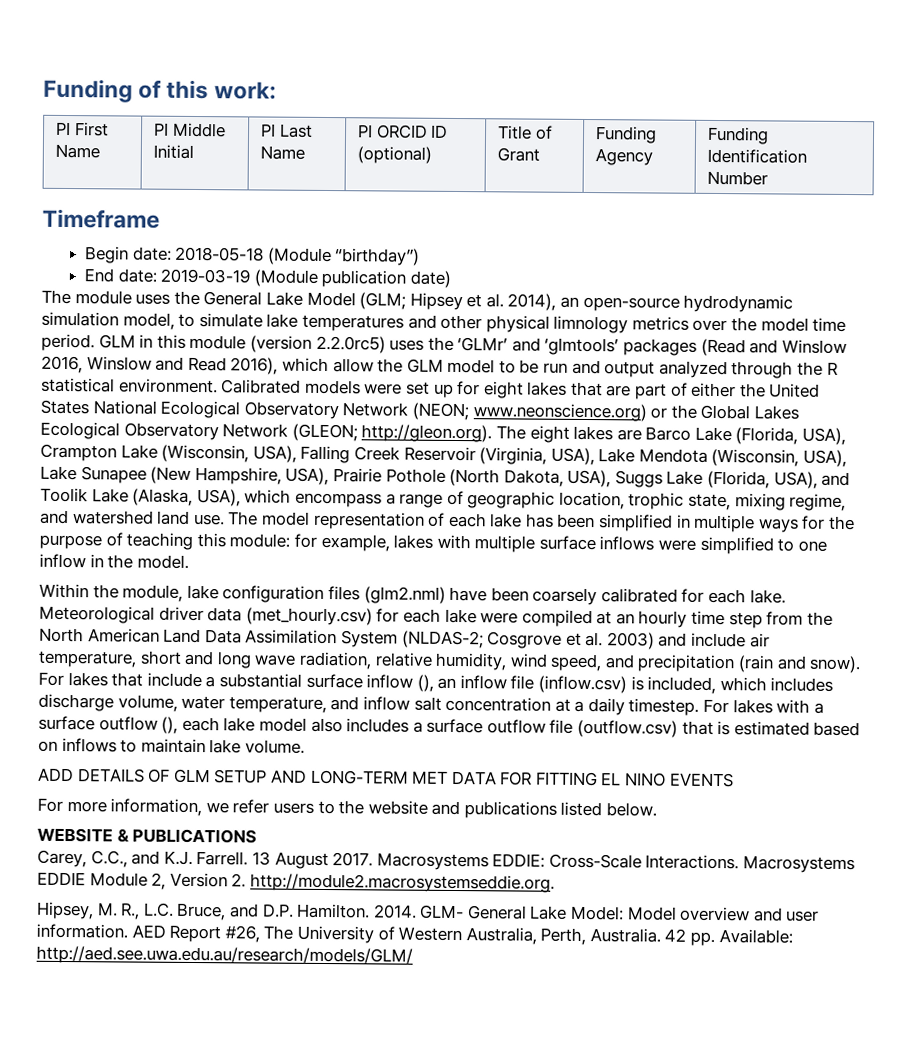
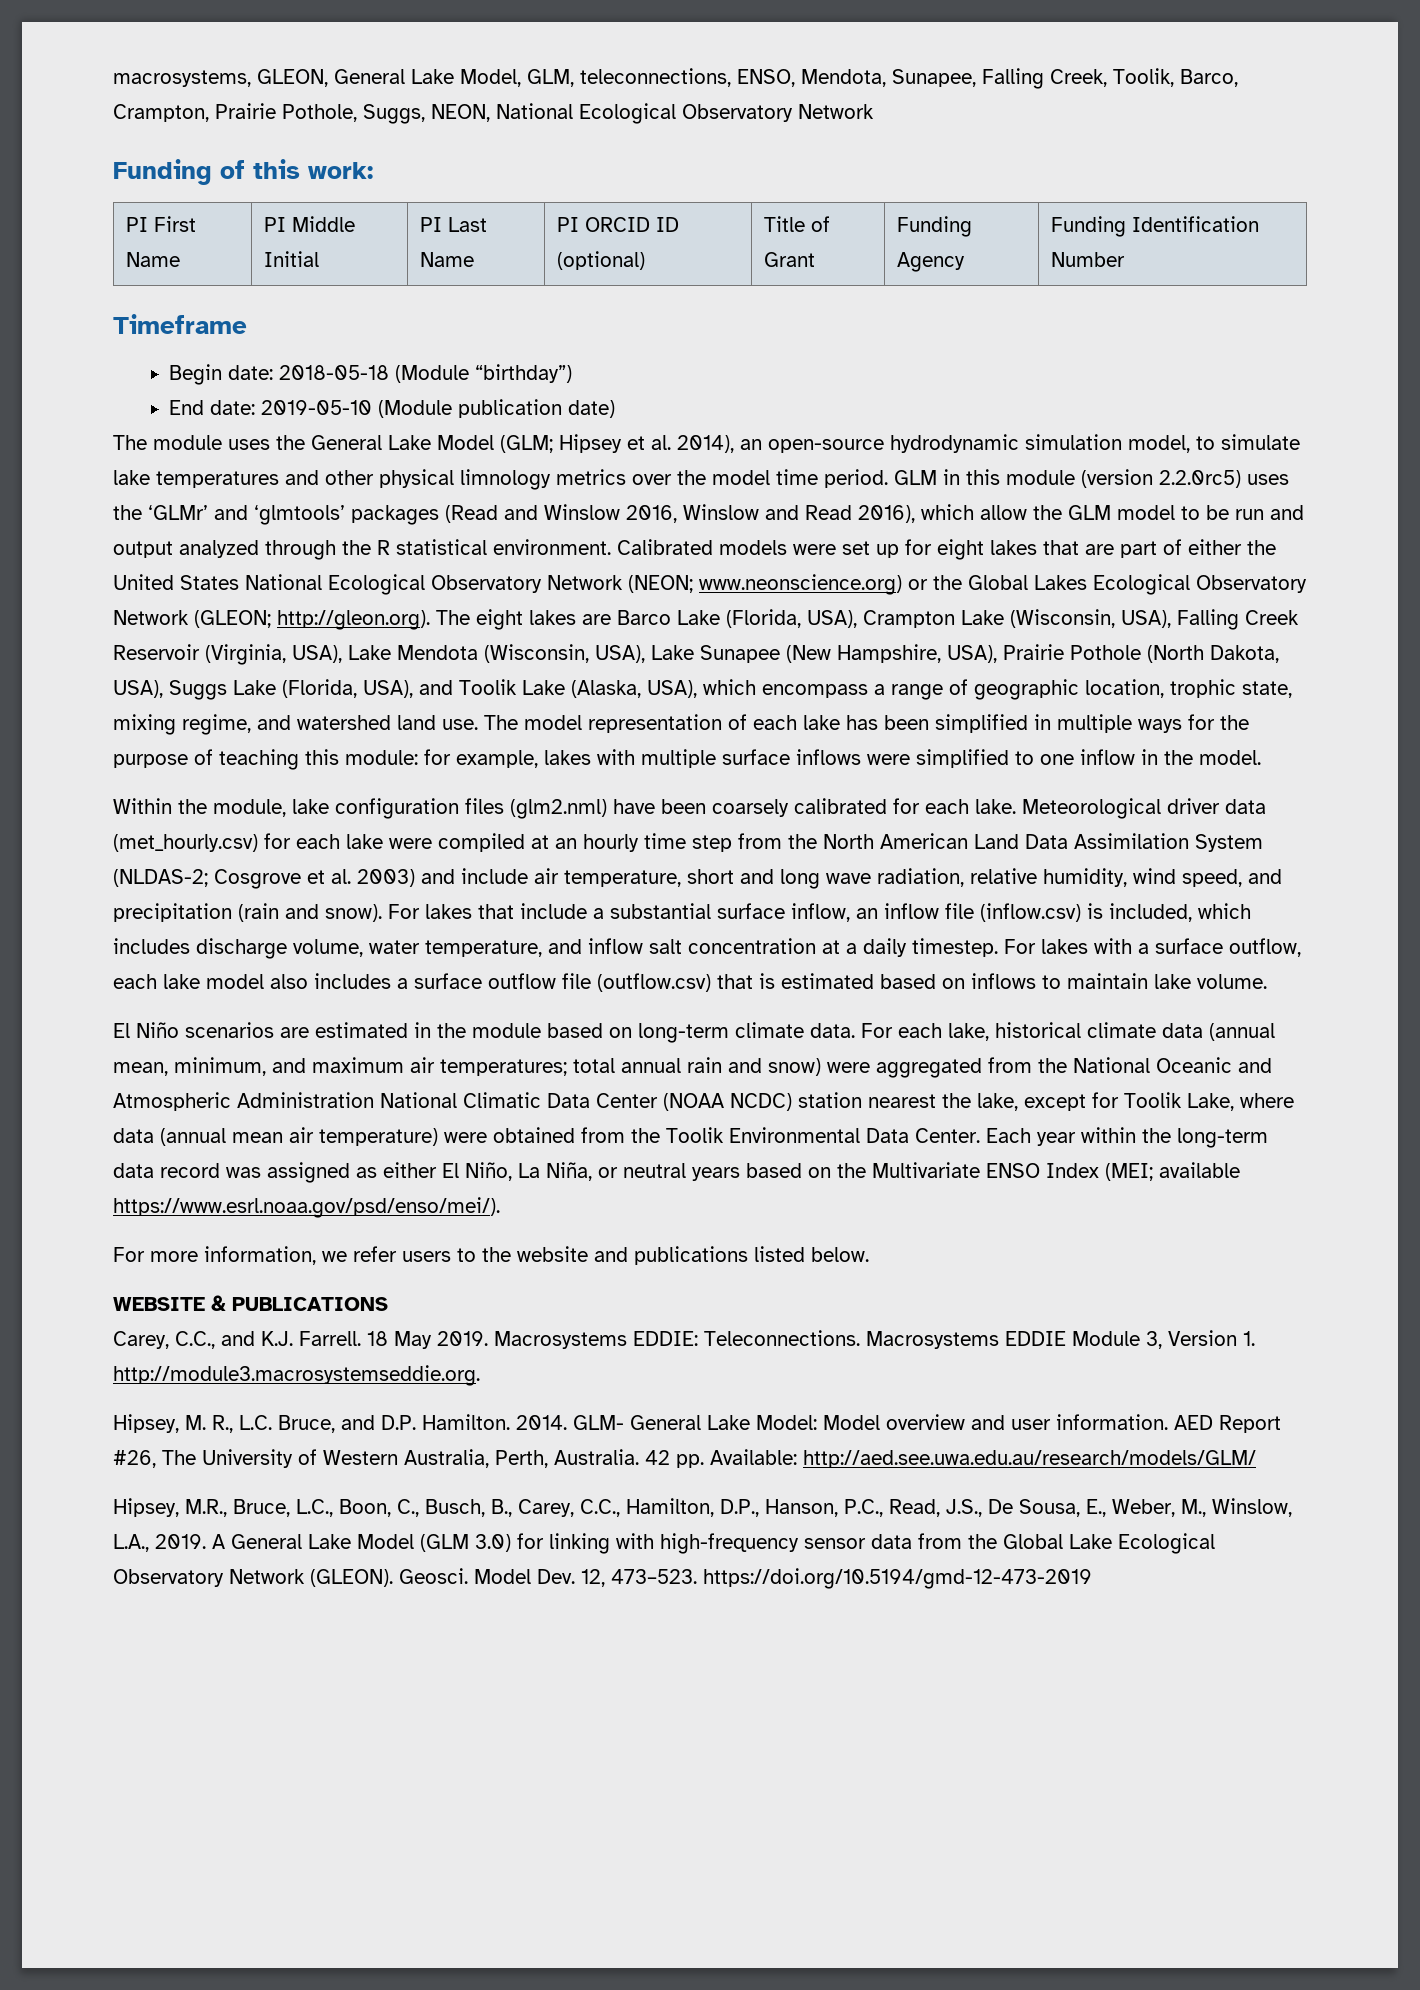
(43, 90) none -> [113,68,1238,89] [113,103,874,124] macrosystems, GLEON, General Lake Model, GLM, teleconnections, ENSO, Mendota, Sunapee, Falling Creek, Toolik, Barco, Crampton, Prairie Pothole, Suggs, NEON, National Ecological Observatory Network //
[160,268,251,284] 2019-03-19 -> [261,400,373,415] 2019-05-10
[366,674,434,692] inflow (), -> [791,903,850,922] inflow,
[98,716,179,734] outflow (), -> [1229,938,1301,957] outflow,
[38,767,734,788] ADD DETAILS OF GLM SETUP AND LONG-TERM MET DATA FOR FITTING EL NINO EVENTS -> [113,1022,1275,1043] [113,1057,1272,1078] [113,1092,1294,1111] [113,1127,1268,1148] [113,1162,1240,1183] [113,1197,500,1218] El Niño scenarios are estimated in the module based on long-term climate data. For each lake, historical climate data (annual mean, minimum, and maximum air temperatures; total annual rain and snow) were aggregated from the National Oceanic and Atmospheric Administration National Climatic Data Center (NOAA NCDC) station nearest the lake, except for Toolik Lake, where data (annual mean air temperature) were obtained from the Toolik Environmental Data Center. Each year within the long-term data record was assigned as either El Niño, La Niña, or neutral years based on the Multivariate ENSO Index (MEI; available https://www.esrl.noaa.gov/psd/enso/mei/).
[251,851,856,874] [37,871,555,893] 13 August 2017. Macrosystems EDDIE: Cross-Scale Interactions. Macrosystems EDDIE Module 2, Version 2. http://module2.macrosystemseddie.org. -> [367,1330,1255,1349] [113,1365,480,1386] 18 May 2019. Macrosystems EDDIE: Teleconnections. Macrosystems EDDIE Module 3, Version 1. http://module3.macrosystemseddie.org.
(413, 955) none -> [113,1498,1292,1517] [113,1533,1215,1554] [113,1568,1092,1589] // Hipsey, M.R., Bruce, L.C., Boon, C., Busch, B., Carey, C.C., Hamilton, D.P., Hanson, P.C., Read, J.S., De Sousa, E., Weber, M., Winslow, L.A., 2019. A General Lake Model (GLM 3.0) for linking with high-frequency sensor data from the Global Lake Ecological Observatory Network (GLEON). Geosci. Model Dev. 12, 473–523. https://doi.org/10.5194/gmd-12-473-2019

